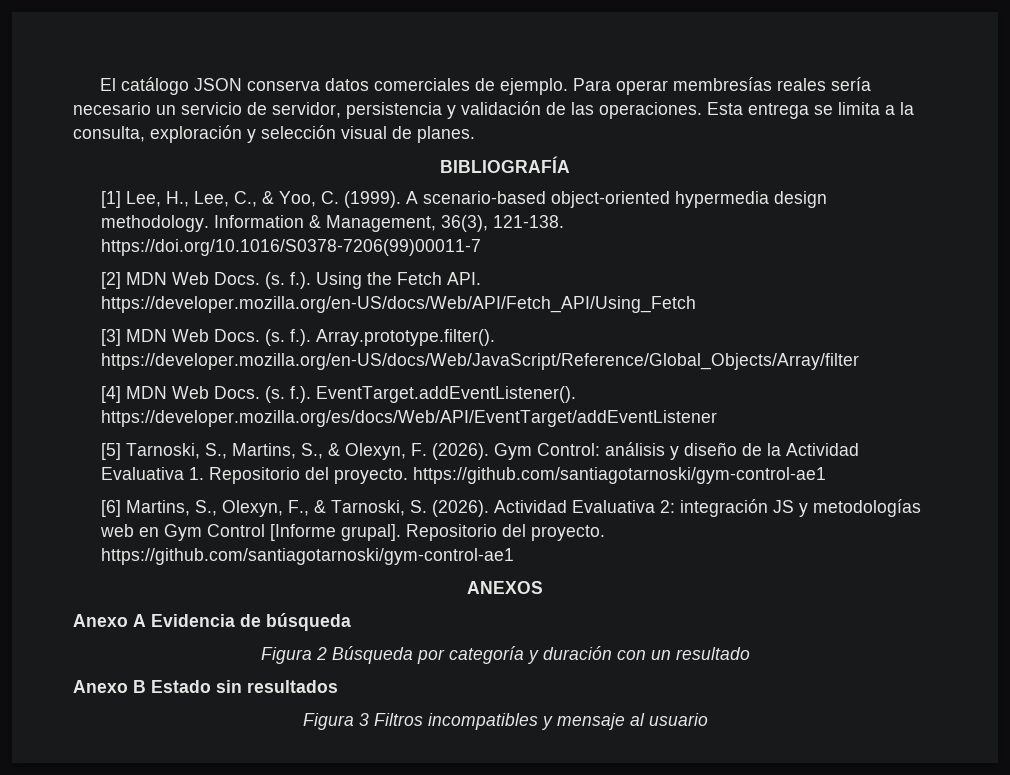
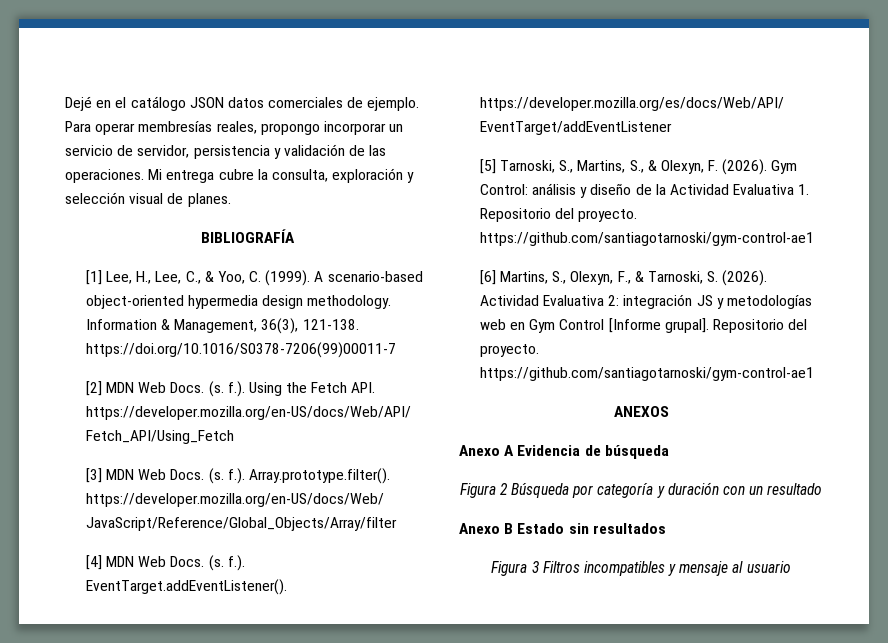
[100,78,117,91] El -> [65,96,127,111] Dejé en el
[247,80,321,91] conserva -> (224, 102) none
[777,77,872,91] [73,102,151,115] reales sería necesario -> [216,121,386,135] reales, propongo incorporar
[707,102,895,119] Esta entrega se limita a -> [148,169,254,183] Mi entrega cubre

